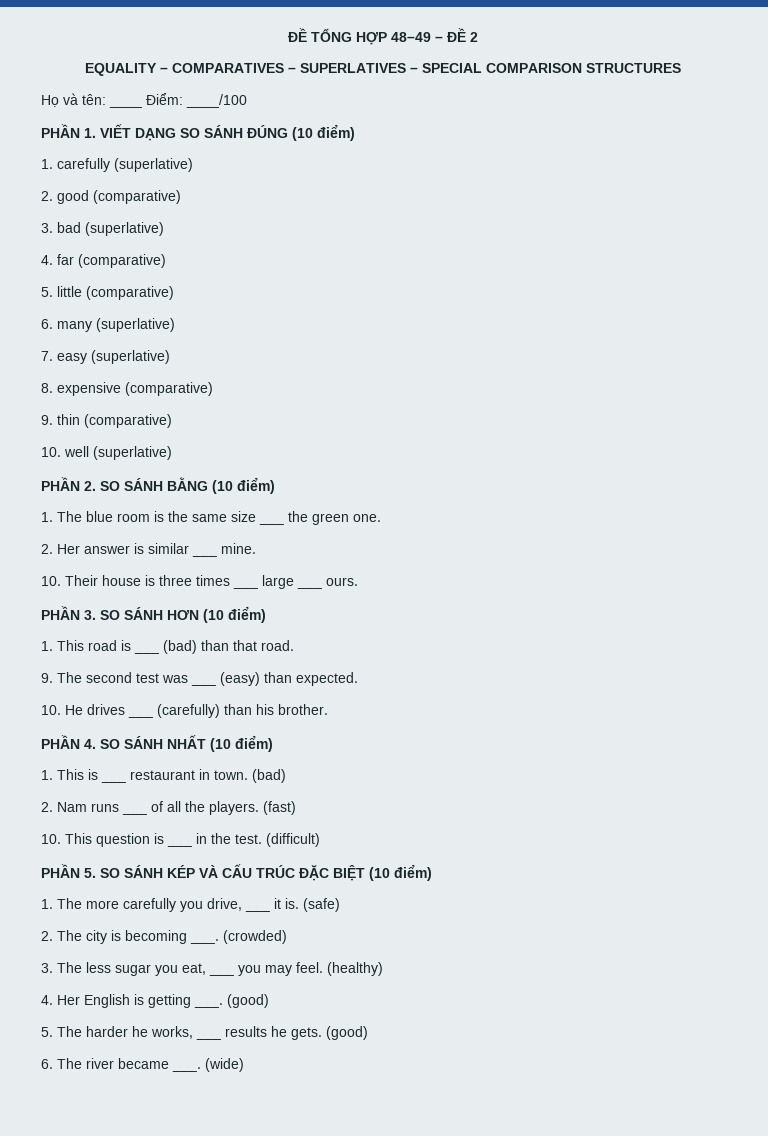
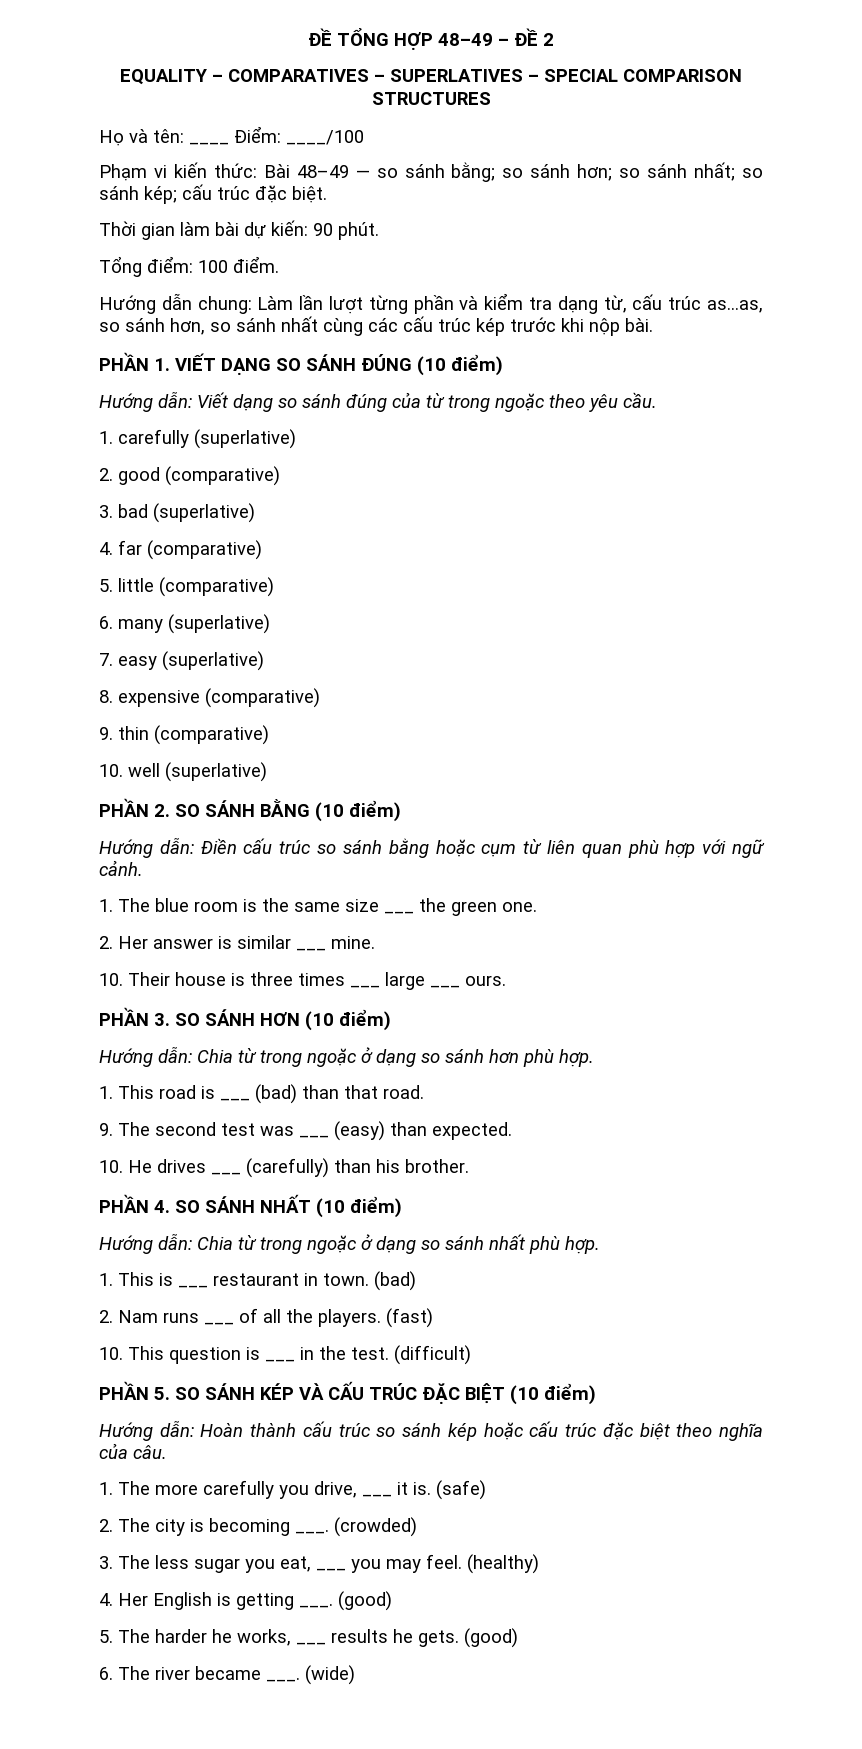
(247, 101) none -> [99,162,763,182] [99,184,327,204] [99,220,379,240] [99,256,279,277] [99,293,763,314] [99,316,653,336] // Phạm vi kiến thức: Bài 48–49 — so sánh bằng; so sánh hơn; so sánh nhất; so sánh kép; cấu trúc đặc biệt. // Thời gian làm bài dự kiến: 90 phút. // Tổng điểm: 100 điểm. // Hướng dẫn chung: Làm lần lượt từng phần và kiểm tra dạng từ, cấu trúc as...as, so sánh hơn, so sánh nhất cùng các cấu trúc kép trước khi nộp bài.
(355, 132) none -> [99,392,657,412] // Hướng dẫn: Viết dạng so sánh đúng của từ trong ngoặc theo yêu cầu.
(275, 485) none -> [99,838,765,858] [99,860,143,876] // Hướng dẫn: Điền cấu trúc so sánh bằng hoặc cụm từ liên quan phù hợp với ngữ cảnh.
(266, 614) none -> [99,1047,594,1067] // Hướng dẫn: Chia từ trong ngoặc ở dạng so sánh hơn phù hợp.
(273, 743) none -> [99,1234,600,1254] // Hướng dẫn: Chia từ trong ngoặc ở dạng so sánh nhất phù hợp.
(432, 872) none -> [99,1421,764,1441] [99,1443,167,1459] // Hướng dẫn: Hoàn thành cấu trúc so sánh kép hoặc cấu trúc đặc biệt theo nghĩa của câu.

